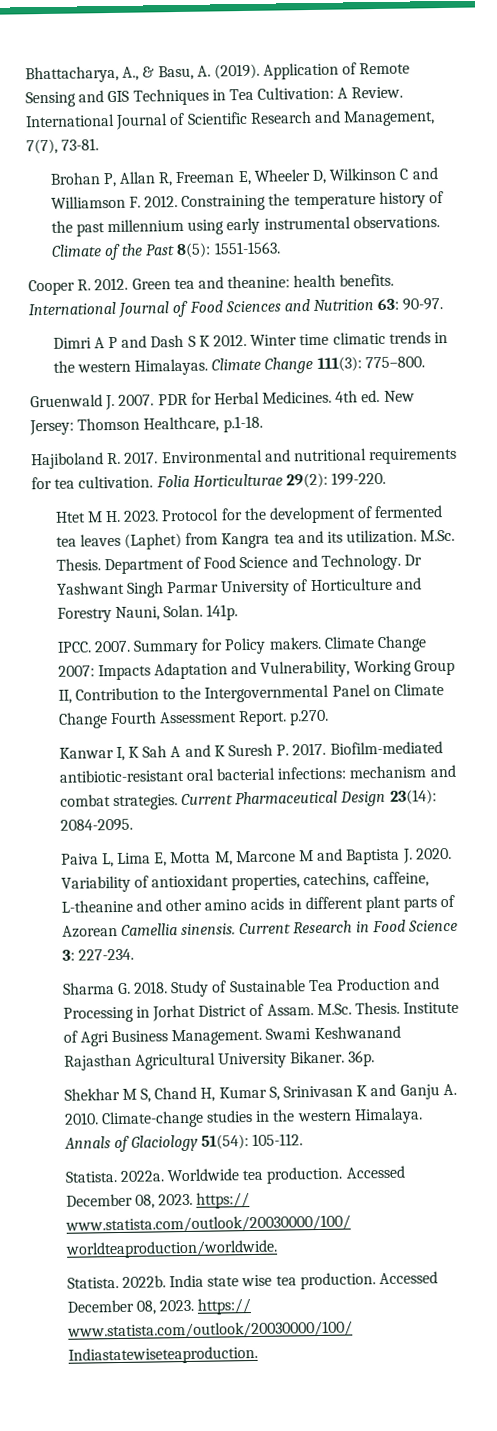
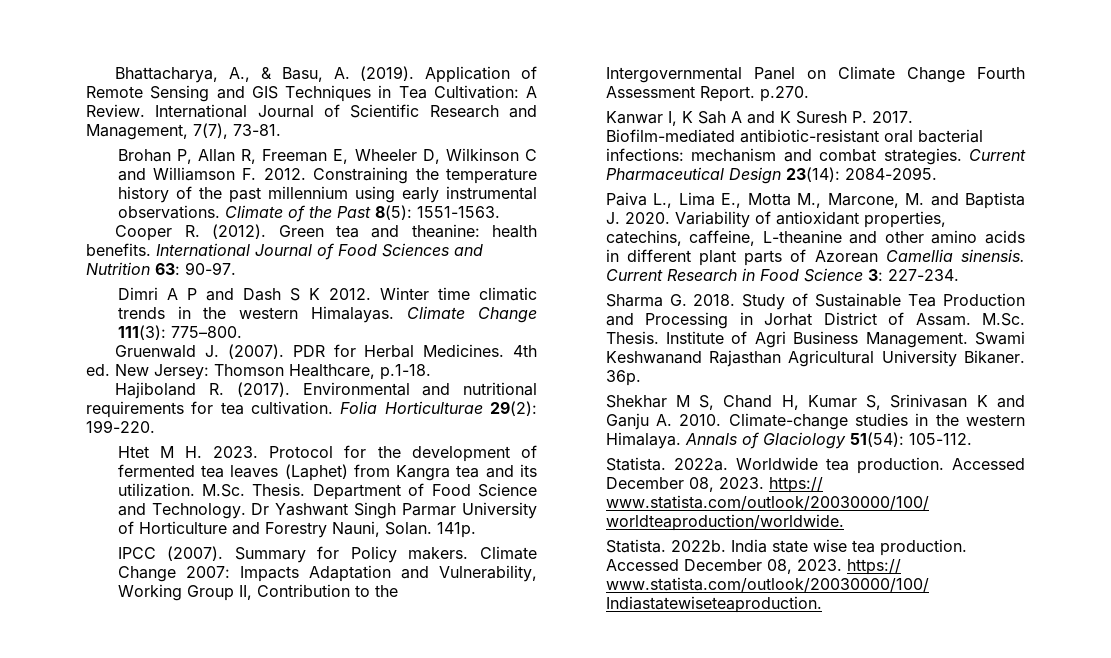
[94,277,129,291] 2012. -> [212,224,267,239] (2012).
[118,394,155,406] 2007. -> [227,344,284,359] (2007).
[124,451,159,464] 2017. -> [236,382,290,397] (2017).
[56,640,131,653] IPCC. 2007. -> [117,546,224,561] IPCC (2007).
[101,850,315,868] L, Lima E, Motta M, Marcone M -> [653,192,925,208] L., Lima E., Motta M., Marcone, M.

